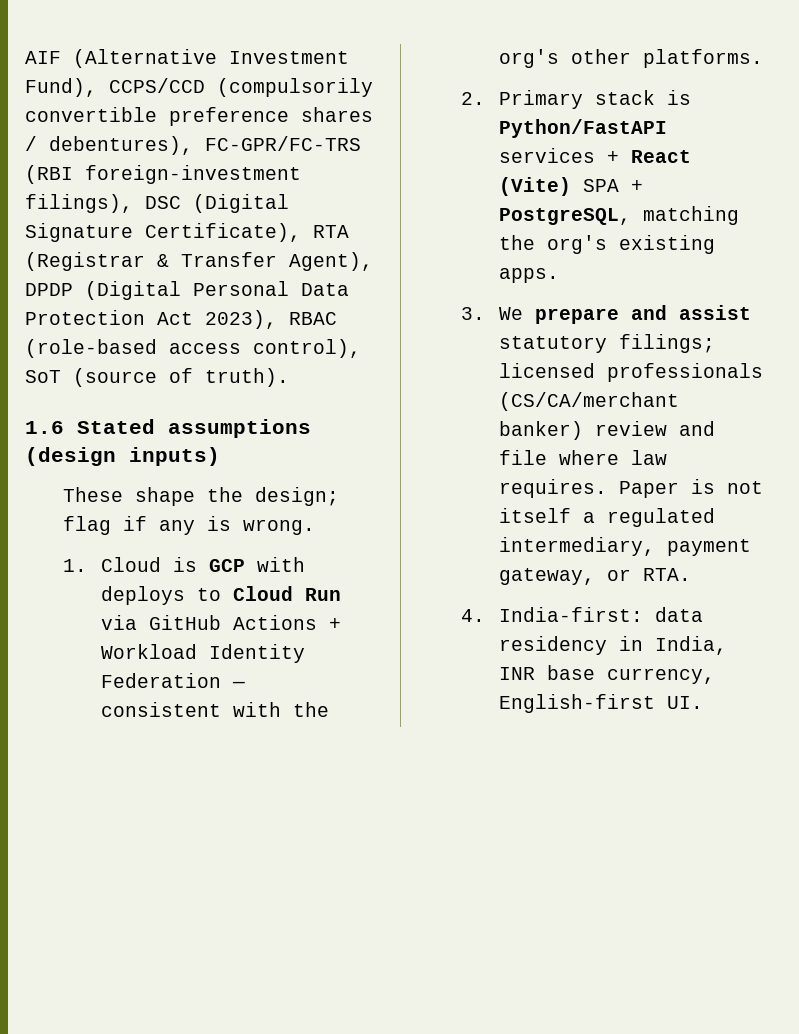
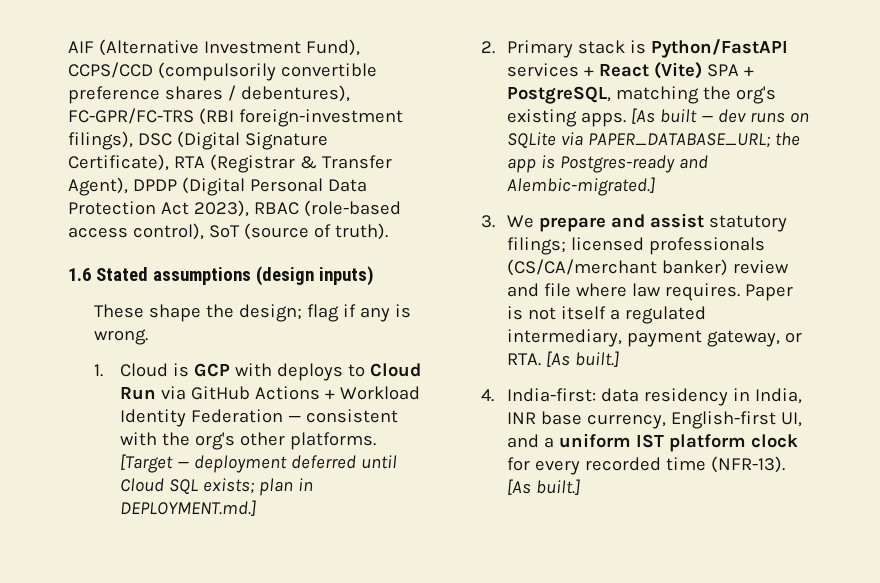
(764, 58) none -> [119,454,397,473] [119,478,313,496] [119,500,256,516] [Target — deployment deferred until Cloud SQL exists; plan in DEPLOYMENT.md.]
(560, 275) none -> [630,108,809,124] [506,132,800,149] [506,155,708,173] [506,177,655,196] [As built — dev runs on SQLite via PAPER_DATABASE_URL; the app is Postgres-ready and Alembic-migrated.]
(692, 574) none -> [545,351,619,367] [As built.]
[667,696,704,709] UI. -> [780,412,802,427] [506,433,798,452] [506,456,785,475] [506,479,580,495] UI, and a uniform IST platform clock for every recorded time (NFR-13). [As built.]

